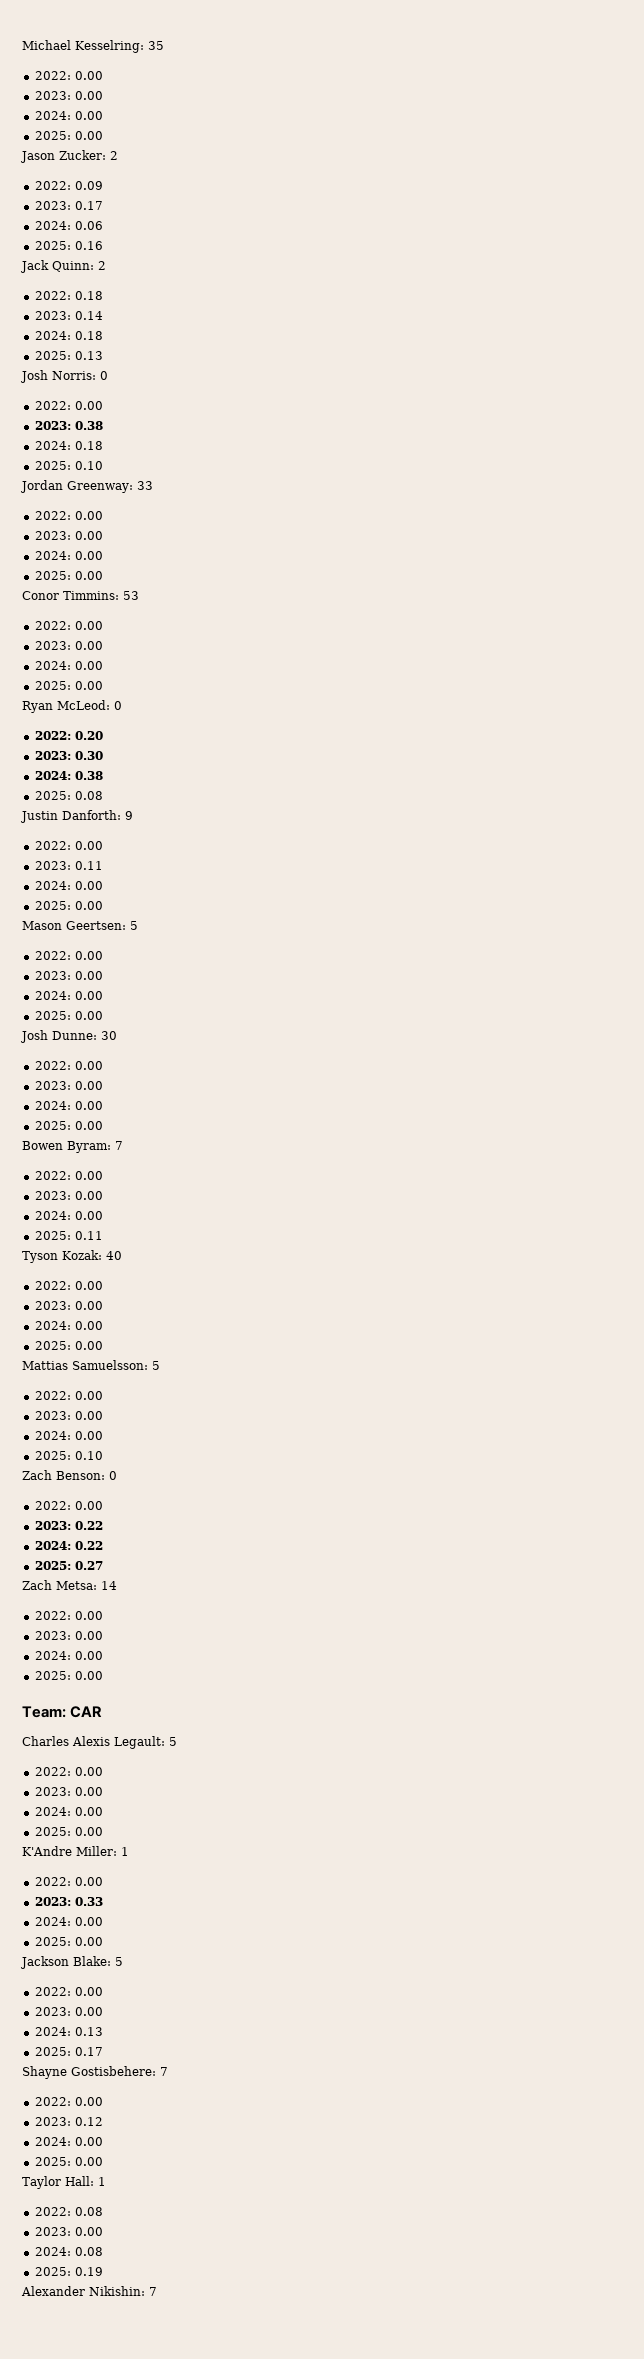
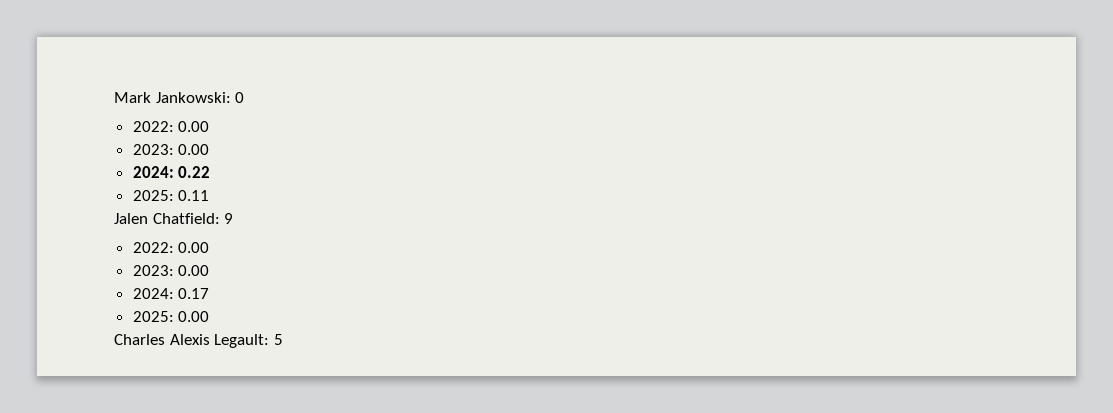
[22,40,164,53] [34,71,103,80] [34,91,103,100] [34,111,103,120] [34,131,103,140] [20,150,118,163] [34,181,103,190] [34,201,103,210] [34,221,103,230] [34,241,103,250] [20,260,106,273] [34,291,103,300] [34,311,103,320] [34,331,103,340] [34,351,103,360] [20,370,108,383] [34,401,103,410] [34,421,103,430] [34,441,103,450] [34,461,103,470] [20,480,153,493] [34,511,103,520] [34,531,103,540] [34,551,103,560] [34,571,103,580] [22,591,139,600] [34,621,103,630] [34,641,103,650] [34,661,103,670] [34,681,103,690] [22,700,122,713] [34,731,103,740] [34,751,103,760] [34,771,103,780] [34,791,103,800] [20,810,133,823] [34,841,103,850] [34,861,103,870] [34,881,103,890] [34,901,103,910] [22,921,138,930] [34,951,103,960] [34,971,103,980] [34,991,103,1000] [34,1011,103,1020] [20,1030,117,1043] [34,1061,103,1070] [34,1081,103,1090] [34,1101,103,1110] [34,1121,103,1130] [22,1141,123,1153] [34,1171,103,1180] [34,1191,103,1200] [34,1211,103,1220] [34,1231,103,1240] [22,1250,122,1263] [34,1281,103,1290] [34,1301,103,1310] [34,1321,103,1330] [34,1341,103,1350] [22,1360,160,1370] [34,1391,103,1400] [34,1411,103,1420] [34,1431,103,1440] [34,1451,103,1460] [22,1470,117,1480] [34,1501,103,1510] [34,1521,103,1530] [34,1541,103,1550] [34,1561,103,1570] [22,1580,117,1590] [34,1611,103,1620] [34,1631,103,1640] [34,1651,103,1660] [34,1671,103,1680] [22,1706,103,1718] [22,1736,177,1749] [34,1767,103,1776] [34,1787,103,1796] [34,1807,103,1816] [34,1827,103,1836] [22,1846,129,1856] [34,1877,103,1886] [34,1897,103,1906] [34,1917,103,1926] [34,1937,103,1946] [20,1956,123,1969] [34,1987,103,1996] [34,2007,103,2016] [34,2027,103,2036] [34,2047,103,2056] [22,2066,168,2079] [34,2097,103,2106] [34,2117,103,2126] [34,2137,103,2146] [34,2157,103,2166] [22,2176,106,2189] [34,2207,103,2216] [34,2227,103,2236] [34,2247,103,2256] [34,2267,103,2276] [21,2286,157,2296] Michael Kesselring: 35 // 2022: 0.00 // 2023: 0.00 // 2024: 0.00 // 2025: 0.00 // Jason Zucker: 2 // 2022: 0.09 // 2023: 0.17 // 2024: 0.06 // 2025: 0.16 // Jack Quinn: 2 // 2022: 0.18 // 2023: 0.14 // 2024: 0.18 // 2025: 0.13 // Josh Norris: 0 // 2022: 0.00 // 2023: 0.38 // 2024: 0.18 // 2025: 0.10 // Jordan Greenway: 33 // 2022: 0.00 // 2023: 0.00 // 2024: 0.00 // 2025: 0.00 // Conor Timmins: 53 // 2022: 0.00 // 2023: 0.00 // 2024: 0.00 // 2025: 0.00 // Ryan McLeod: 0 // 2022: 0.20 // 2023: 0.30 // 2024: 0.38 // 2025: 0.08 // Justin Danforth: 9 // 2022: 0.00 // 2023: 0.11 // 2024: 0.00 // 2025: 0.00 // Mason Geertsen: 5 // 2022: 0.00 // 2023: 0.00 // 2024: 0.00 // 2025: 0.00 // Josh Dunne: 30 // 2022: 0.00 // 2023: 0.00 // 2024: 0.00 // 2025: 0.00 // Bowen Byram: 7 // 2022: 0.00 // 2023: 0.00 // 2024: 0.00 // 2025: 0.11 // Tyson Kozak: 40 // 2022: 0.00 // 2023: 0.00 // 2024: 0.00 // 2025: 0.00 // Mattias Samuelsson: 5 // 2022: 0.00 // 2023: 0.00 // 2024: 0.00 // 2025: 0.10 // Zach Benson: 0 // 2022: 0.00 // 2023: 0.22 // 2024: 0.22 // 2025: 0.27 // Zach Metsa: 14 // 2022: 0.00 // 2023: 0.00 // 2024: 0.00 // 2025: 0.00 // Team: CAR // Charles Alexis Legault: 5 // 2022: 0.00 // 2023: 0.00 // 2024: 0.00 // 2025: 0.00 // K'Andre Miller: 1 // 2022: 0.00 // 2023: 0.33 // 2024: 0.00 // 2025: 0.00 // Jackson Blake: 5 // 2022: 0.00 // 2023: 0.00 // 2024: 0.13 // 2025: 0.17 // Shayne Gostisbehere: 7 // 2022: 0.00 // 2023: 0.12 // 2024: 0.00 // 2025: 0.00 // Taylor Hall: 1 // 2022: 0.08 // 2023: 0.00 // 2024: 0.08 // 2025: 0.19 // Alexander Nikishin: 7 -> [114,92,245,103] [132,121,210,132] [132,144,210,155] [132,166,211,178] [132,190,210,201] [114,213,234,224] [132,242,210,253] [132,265,210,276] [132,288,210,299] [132,311,210,322] [114,334,283,348] Mark Jankowski: 0 // 2022: 0.00 // 2023: 0.00 // 2024: 0.22 // 2025: 0.11 // Jalen Chatfield: 9 // 2022: 0.00 // 2023: 0.00 // 2024: 0.17 // 2025: 0.00 // Charles Alexis Legault: 5

